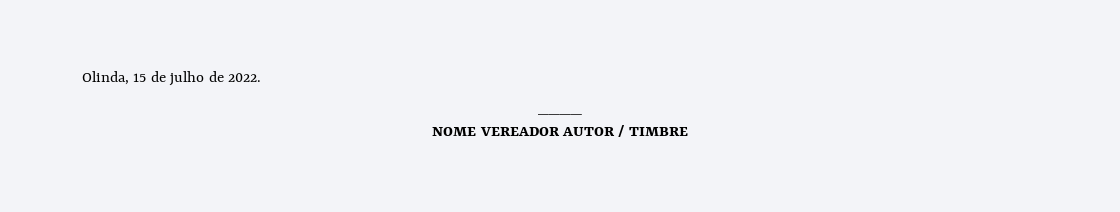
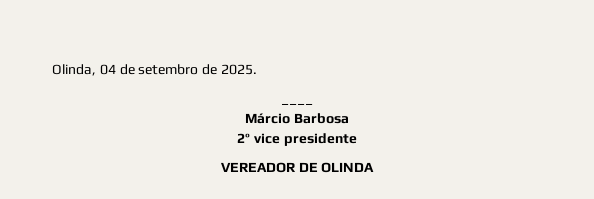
[133,71,262,86] [538,113,582,115] [432,125,688,137] 15 de julho de 2022. // ____ // NOME VEREADOR AUTOR / TIMBRE -> [99,64,257,75] [281,103,313,105] [245,113,349,124] [237,133,357,146] [220,162,375,173] 04 de setembro de 2025. // ____ // Márcio Barbosa // 2º vice presidente // VEREADOR DE OLINDA

